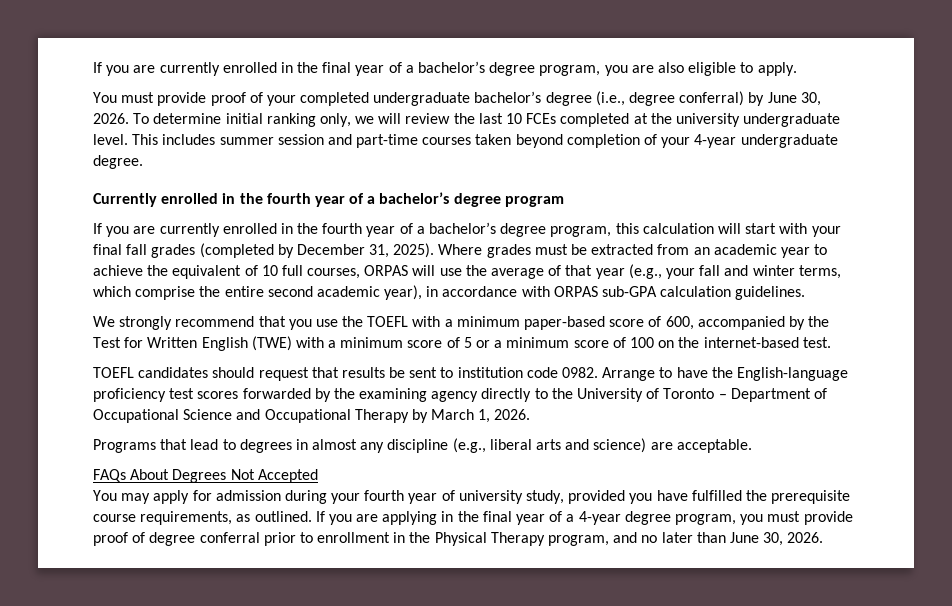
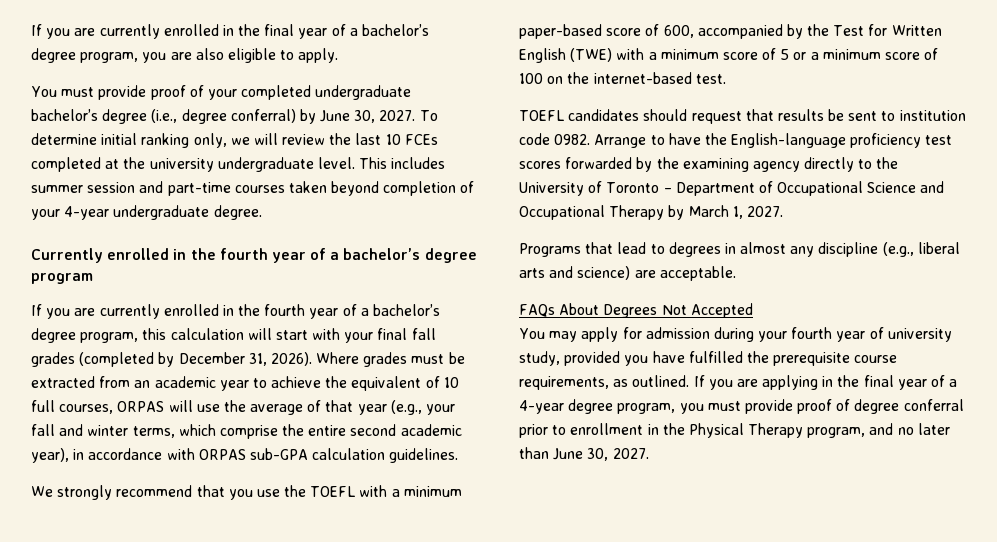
[93,113,129,124] 2026. -> [379,110,416,121] 2027.
[393,243,435,258] 2025). -> [270,352,312,366] 2026).
[494,409,531,420] 2026. -> [746,206,783,217] 2027.
[787,532,824,543] 2026. -> [612,448,649,459] 2027.

